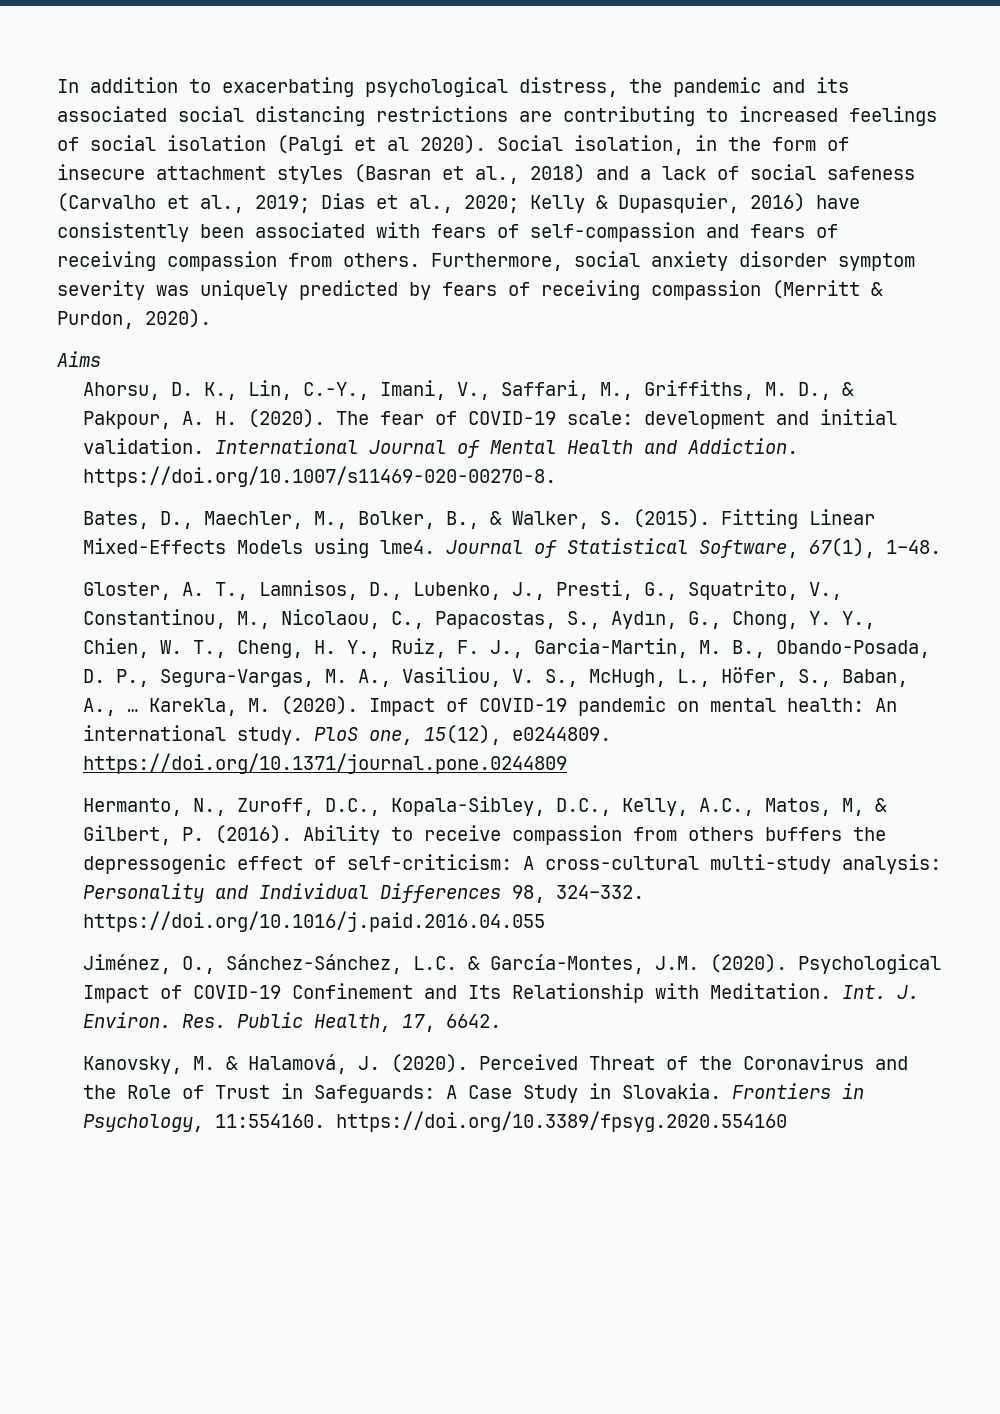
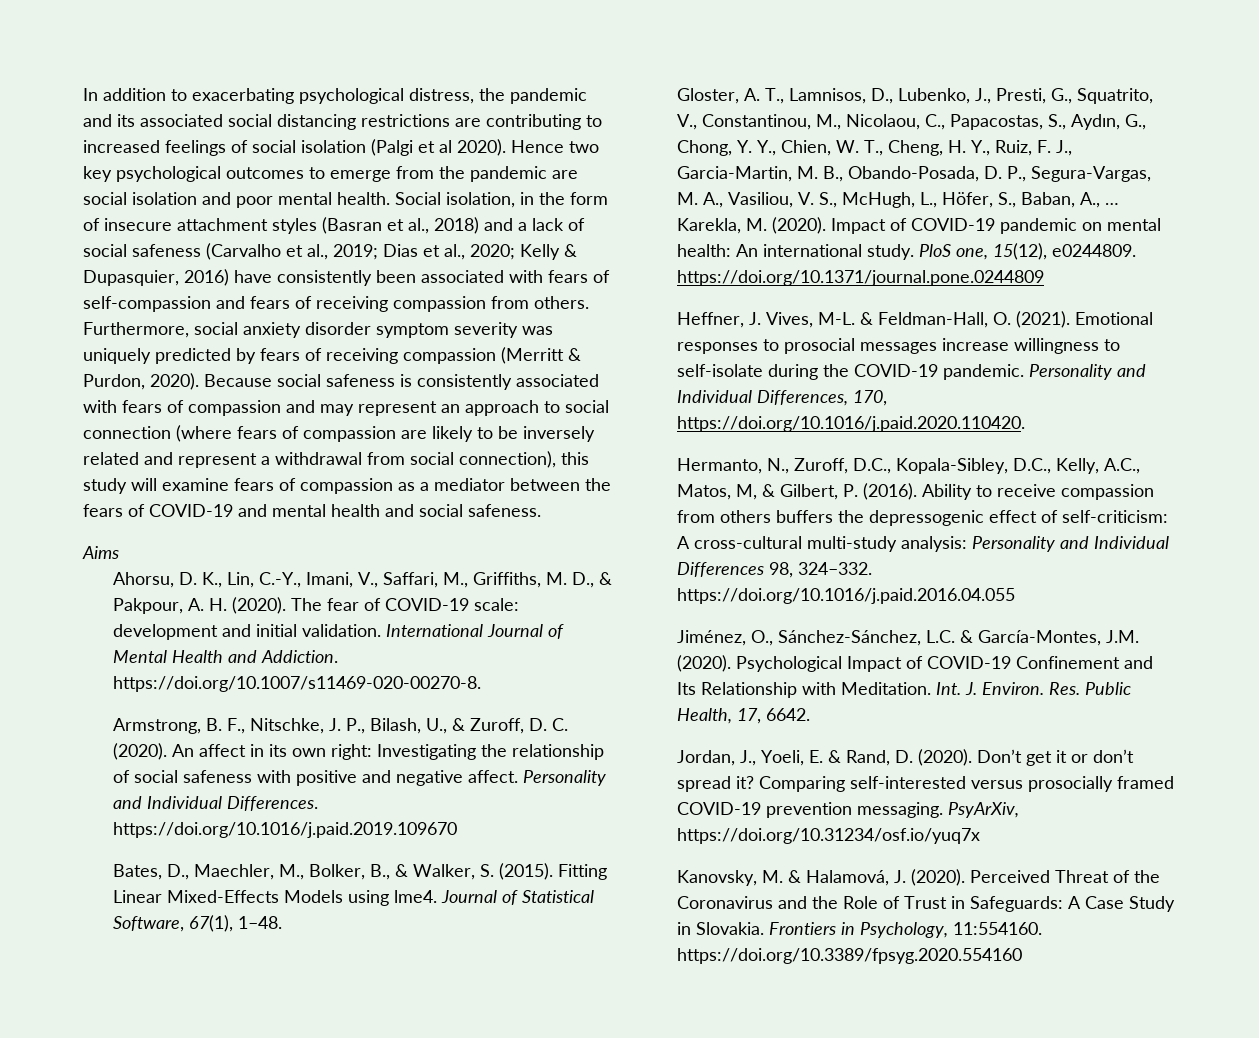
(486, 144) none -> [511,140,599,153] [83,166,578,182] [83,192,390,208] Hence two key psychological outcomes to emerge from the pandemic are social isolation and poor mental health.
(211, 318) none -> [204,374,599,390] [83,400,609,416] [83,425,595,442] [83,451,589,468] [83,478,611,494] [83,504,541,517] Because social safeness is consistently associated with fears of compassion and may represent an approach to social connection (where fears of compassion are likely to be inversely related and represent a withdrawal from social connection), this study will examine fears of compassion as a mediator between the fears of COVID-19 and mental health and social safeness.
(556, 476) none -> [112,718,568,734] [112,743,604,760] [112,770,606,786] [112,796,318,811] [112,822,457,838] // Armstrong, B. F., Nitschke, J. P., Bilash, U., & Zuroff, D. C. (2020). An affect in its own right: Investigating the relationship of social safeness with positive and negative affect. Personality and Individual Differences. https://doi.org/10.1016/j.paid.2019.109670
(567, 763) none -> [676,311,1153,328] [676,338,1120,354] [676,364,1146,380] [676,390,887,406] [676,416,1025,432] // Heffner, J. Vives, M-L. & Feldman-Hall, O. (2021). Emotional responses to prosocial messages increase willingness to self-isolate during the COVID-19 pandemic. Personality and Individual Differences, 170, https://doi.org/10.1016/j.paid.2020.110420.
(501, 1021) none -> [676,749,1134,766] [676,776,1174,792] [676,802,1019,818] [676,828,980,844] // Jordan, J., Yoeli, E. & Rand, D. (2020). Don’t get it or don’t spread it? Comparing self-interested versus prosocially framed COVID-19 prevention messaging. PsyArXiv, https://doi.org/10.31234/osf.io/yuq7x

